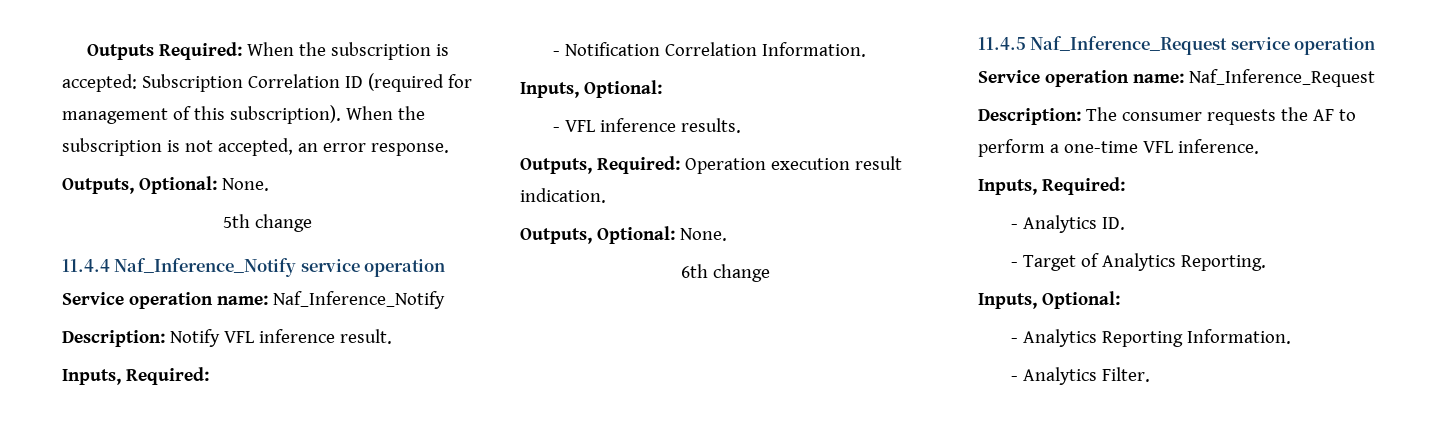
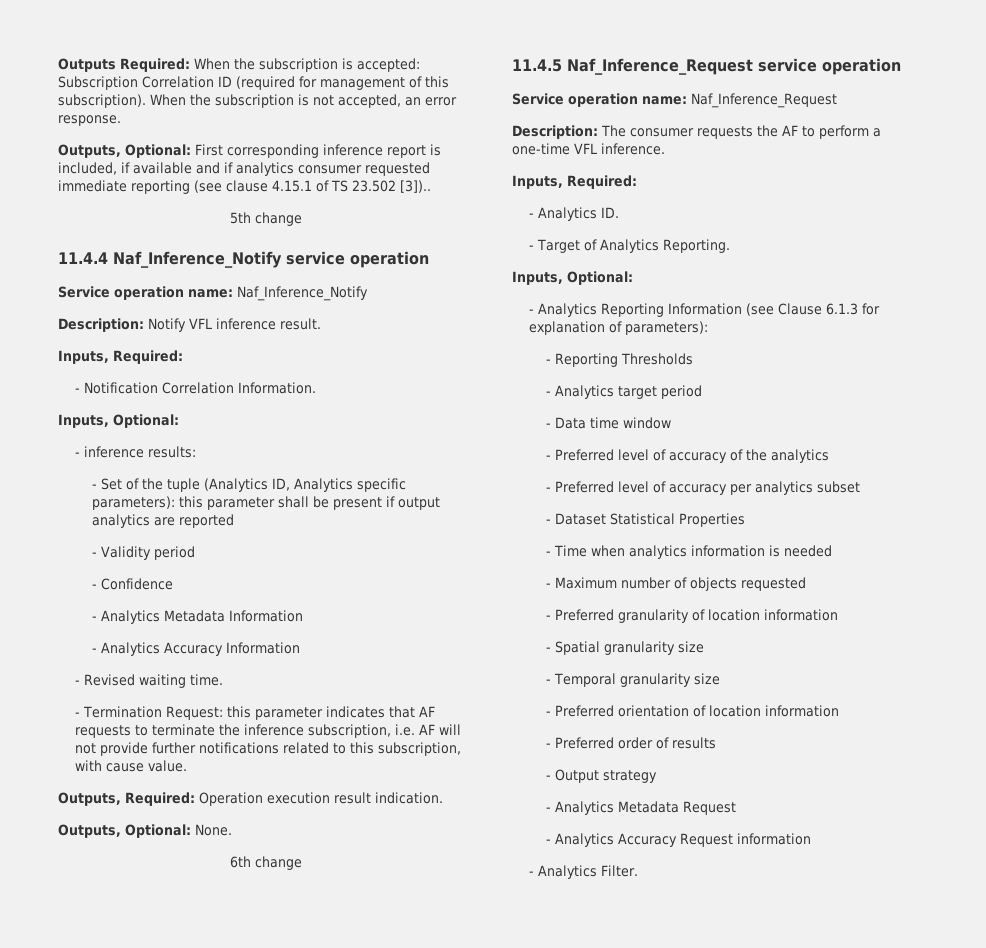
[221,178,269,191] None. -> [195,144,441,158] [58,162,430,176] [58,180,431,194] First corresponding inference report is included, if available and if analytics consumer requested immediate reporting (see clause 4.15.1 of TS 23.502 [3])..
[565,118,742,133] VFL inference results. -> [83,446,196,458] [91,478,406,492] [91,496,440,510] [91,514,234,528] [91,546,195,560] [91,578,173,590] [91,610,303,624] [91,642,300,656] [74,674,223,688] [74,706,435,720] [74,724,461,738] [74,742,461,756] [74,760,187,772] inference results: // - Set of the tuple (Analytics ID, Analytics specific parameters): this parameter shall be present if output analytics are reported // - Validity period // - Confidence // - Analytics Metadata Information // - Analytics Accuracy Information // - Revised waiting time. // - Termination Request: this parameter indicates that AF requests to terminate the inference subscription, i.e. AF will not provide further notifications related to this subscription, with cause value.
[1187,329,1292,344] Information. -> [667,303,880,316] [528,321,708,335] [545,353,693,367] [545,385,702,399] [545,417,671,429] [545,449,829,463] [545,481,860,495] [545,513,745,527] [545,545,832,559] [545,577,806,591] [545,609,838,623] [545,641,704,655] [545,673,720,687] [545,705,839,717] [545,737,716,749] [545,769,657,783] [545,801,736,815] [545,833,811,847] Information (see Clause 6.1.3 for explanation of parameters): // - Reporting Thresholds // - Analytics target period // - Data time window // - Preferred level of accuracy of the analytics // - Preferred level of accuracy per analytics subset // - Dataset Statistical Properties // - Time when analytics information is needed // - Maximum number of objects requested // - Preferred granularity of location information // - Spatial granularity size // - Temporal granularity size // - Preferred orientation of location information // - Preferred order of results // - Output strategy // - Analytics Metadata Request // - Analytics Accuracy Request information

